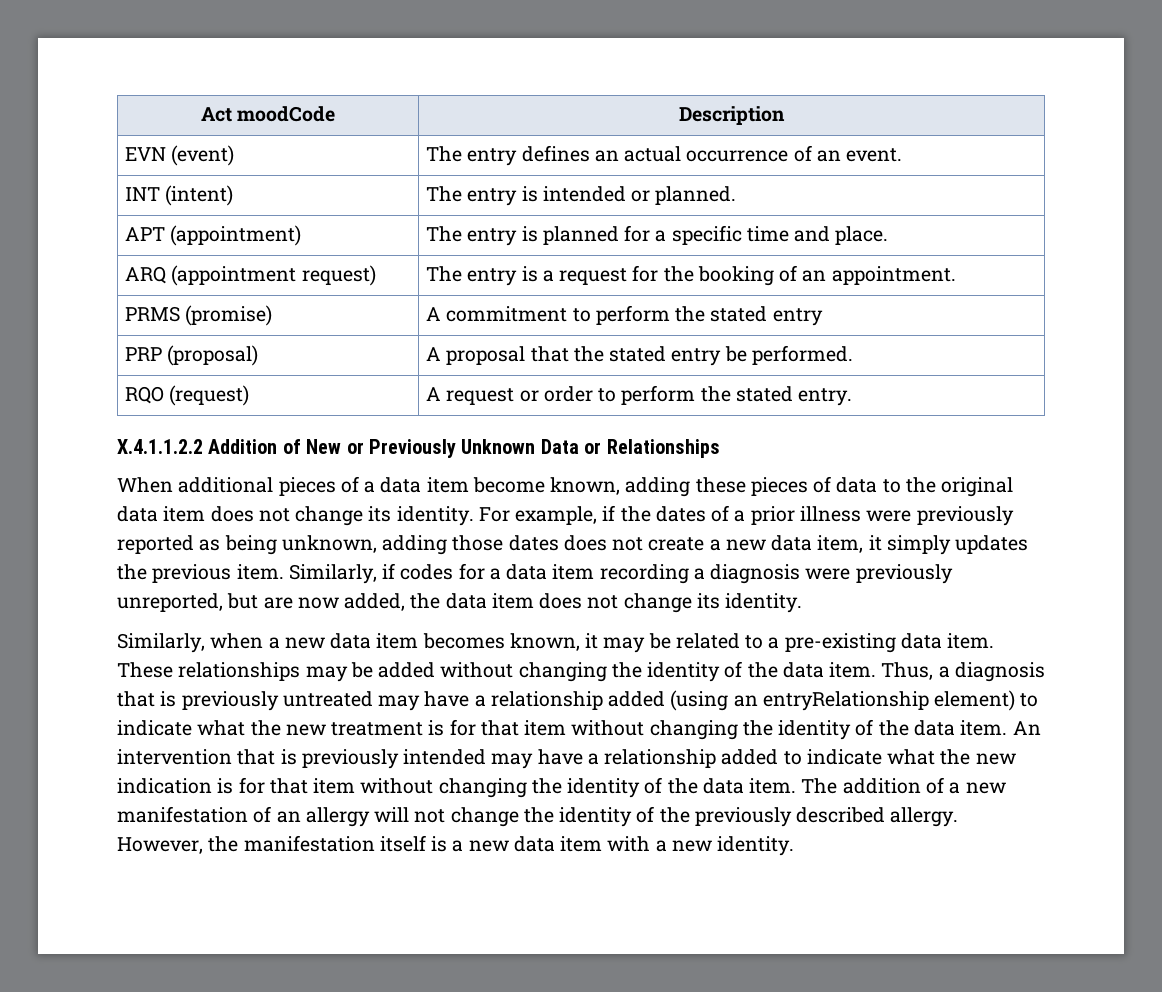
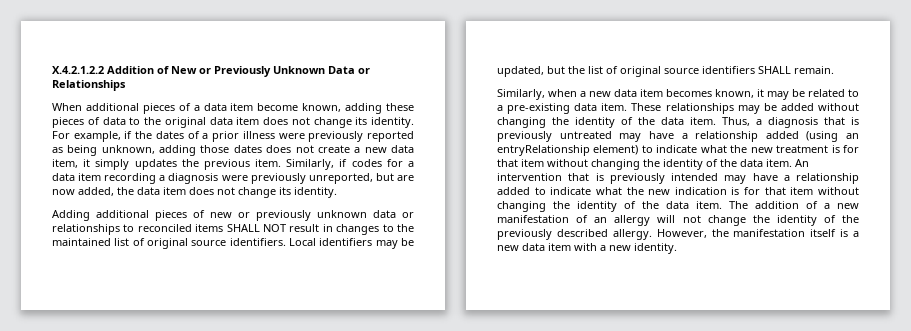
[200,106,336,122] [678,106,785,125] [125,145,235,166] [426,145,903,166] [125,185,234,206] [426,186,737,206] [125,225,302,246] [426,225,889,246] [125,265,376,286] [426,265,956,286] [125,305,273,326] [426,305,823,326] [125,345,259,366] [426,345,853,366] [125,385,250,406] [426,385,853,406] [117,439,203,454] Act moodCode | Description // EVN (event) | The entry defines an actual occurrence of an event. // INT (intent) | The entry is intended or planned. // APT (appointment) | The entry is planned for a specific time and place. // ARQ (appointment request) | The entry is a request for the booking of an appointment. // PRMS (promise) | A commitment to perform the stated entry // PRP (proposal) | A proposal that the stated entry be performed. // RQO (request) | A request or order to perform the stated entry. // X.4.1.1.2.2 -> [52,66,104,74] X.4.2.1.2.2
(803, 603) none -> [52,210,414,221] [52,224,414,235] [52,238,414,249] [497,66,834,77] // Adding additional pieces of new or previously unknown data or relationships to reconciled items SHALL NOT result in changes to the maintained list of original source identifiers. Local identifiers may be updated, but the list of original source identifiers SHALL remain.

